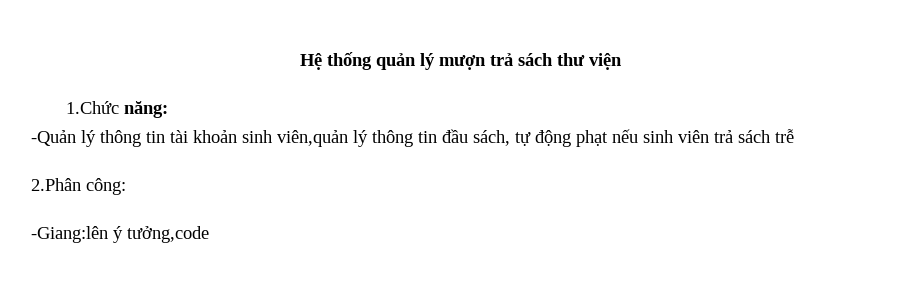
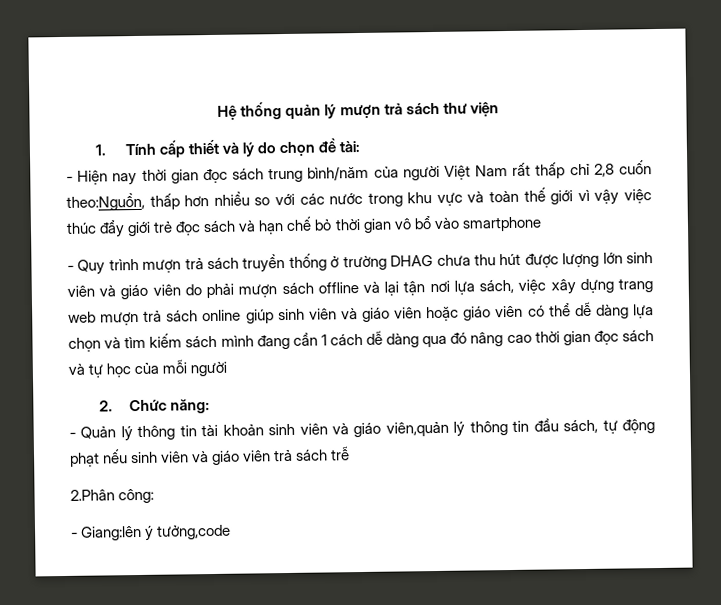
[66,101,120,114] 1.Chức -> [94,138,361,158] [66,160,652,186] [66,187,652,211] [66,216,542,238] [67,252,654,275] [67,278,653,300] [68,301,654,326] [68,330,655,352] [68,359,228,378] [98,399,167,412] 1. Tính cấp thiết và lý do chọn đề tài: // - Hiện nay thời gian đọc sách trung bình/năm của người Việt Nam rất thấp chỉ 2,8 cuốn theo:Nguồn, thấp hơn nhiều so với các nước trong khu vực và toàn thế giới vì vậy việc thúc đẩy giới trẻ đọc sách và hạn chế bỏ thời gian vô bổ vào smartphone // - Quy trình mượn trả sách truyền thống ở trường DHAG chưa thu hút được lượng lớn sinh viên và giáo viên do phải mượn sách offline và lại tận nơi lựa sách, việc xây dựng trang web mượn trả sách online giúp sinh viên và giáo viên hoặc giáo viên có thể dễ dàng lựa chọn và tìm kiếm sách mình đang cần 1 cách dễ dàng qua đó nâng cao thời gian đọc sách và tự học của mỗi người // 2. Chức
[31,130,76,146] -Quản -> [69,426,117,439] - Quản
(272, 136) none -> [299,422,382,438] viên và giáo
(709, 136) none -> [191,450,272,466] và giáo viên
[31,226,108,243] -Giang:lên -> [71,525,143,541] - Giang:lên

